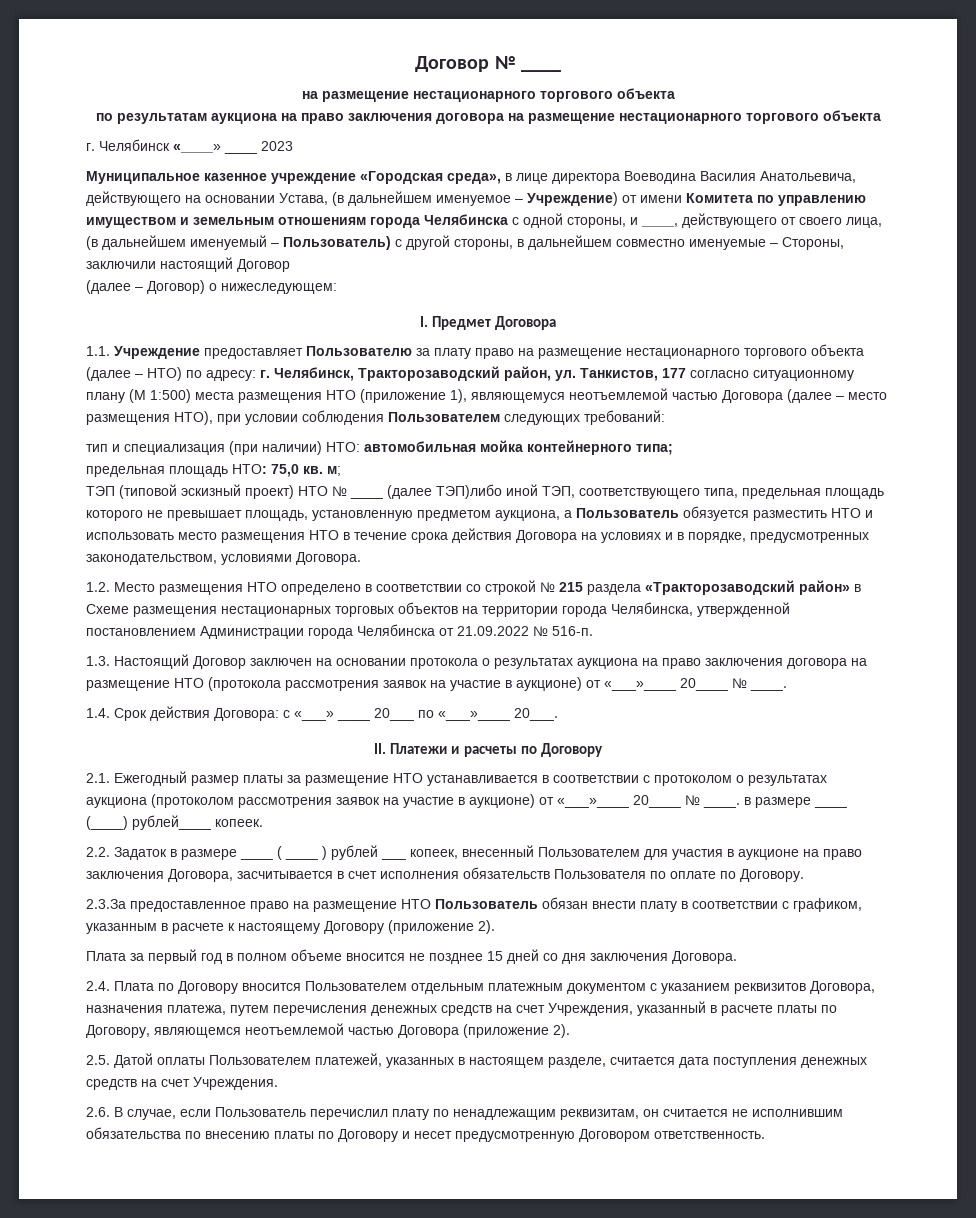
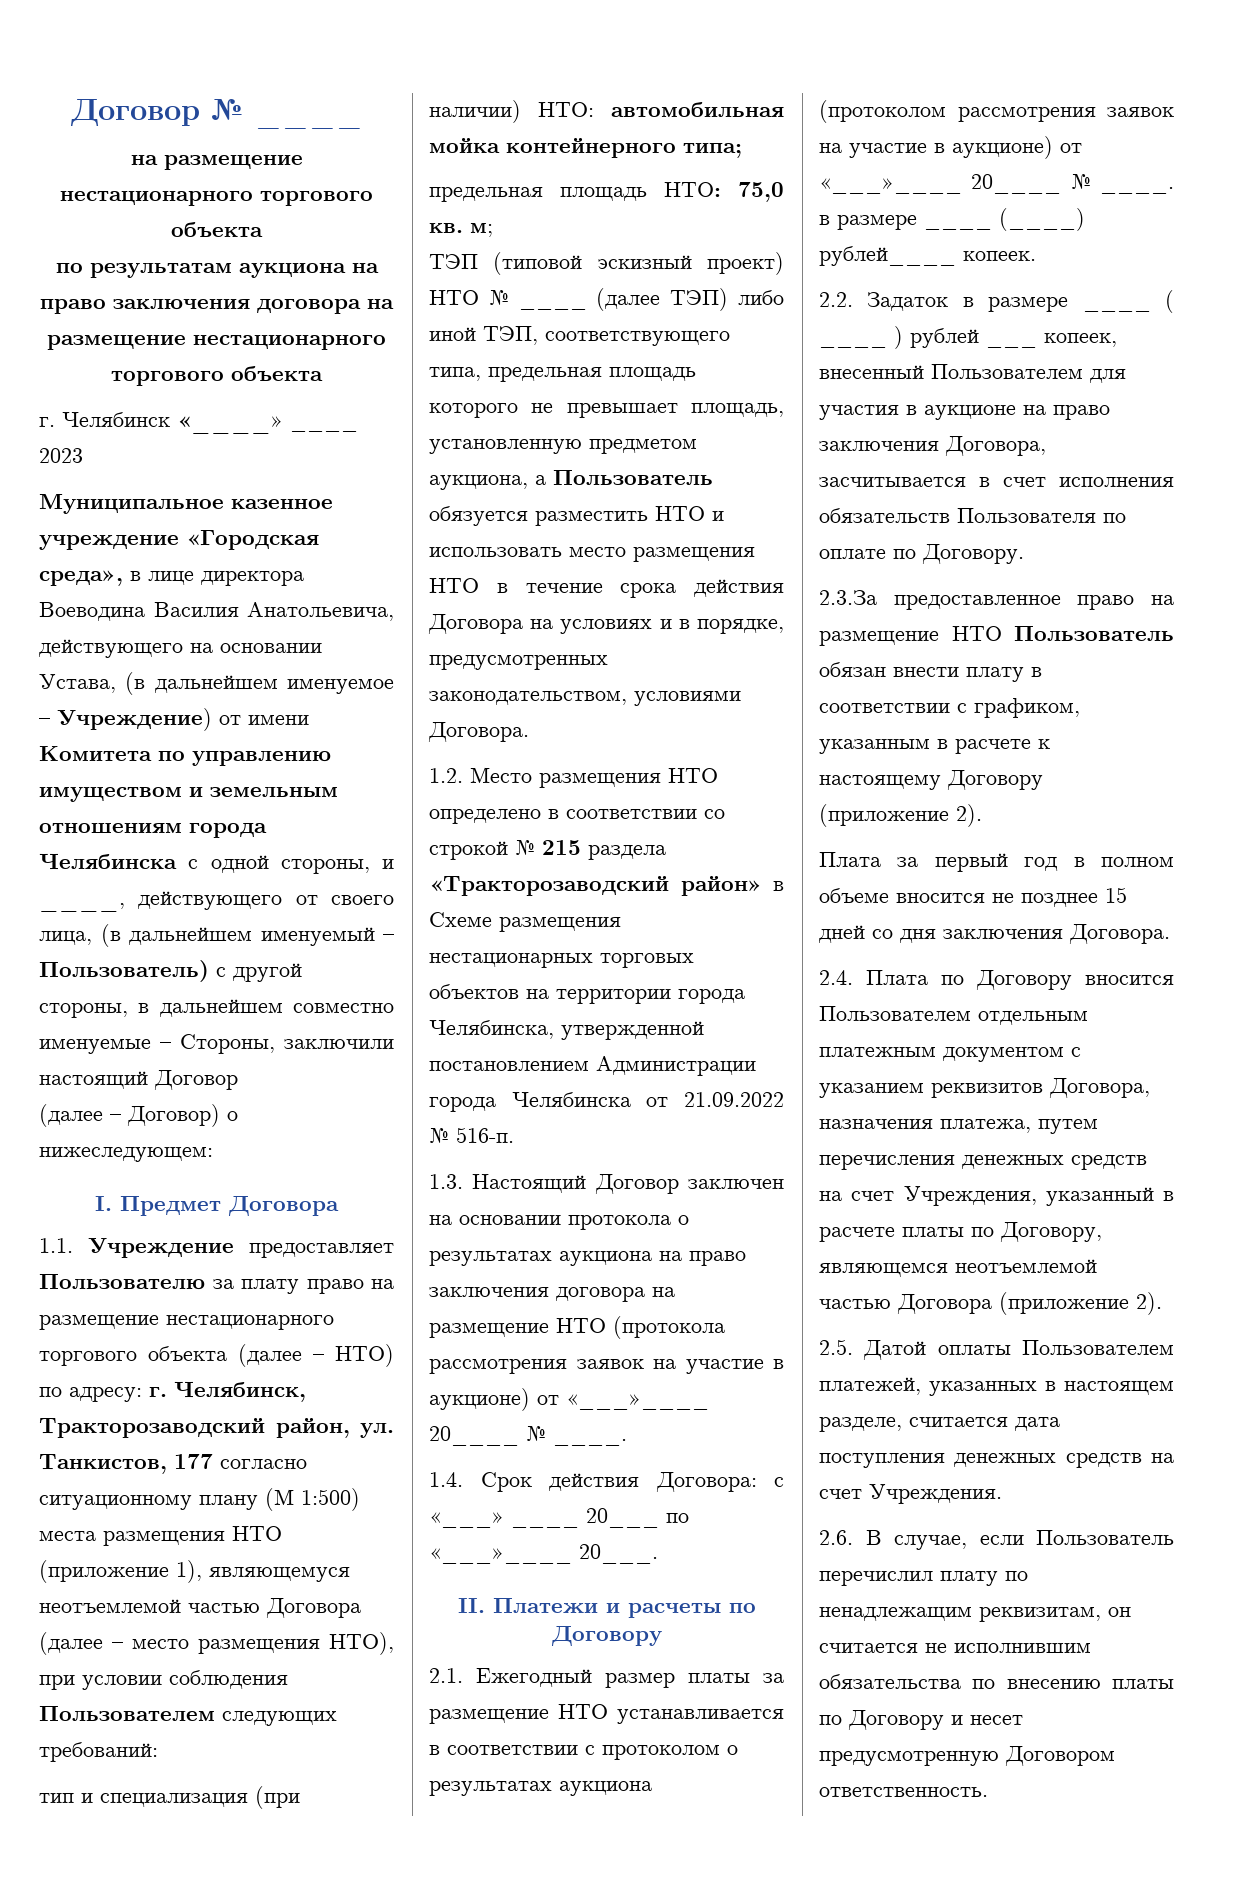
[436,484,502,499] ТЭП)либо -> [670,288,784,311] ТЭП) либо

